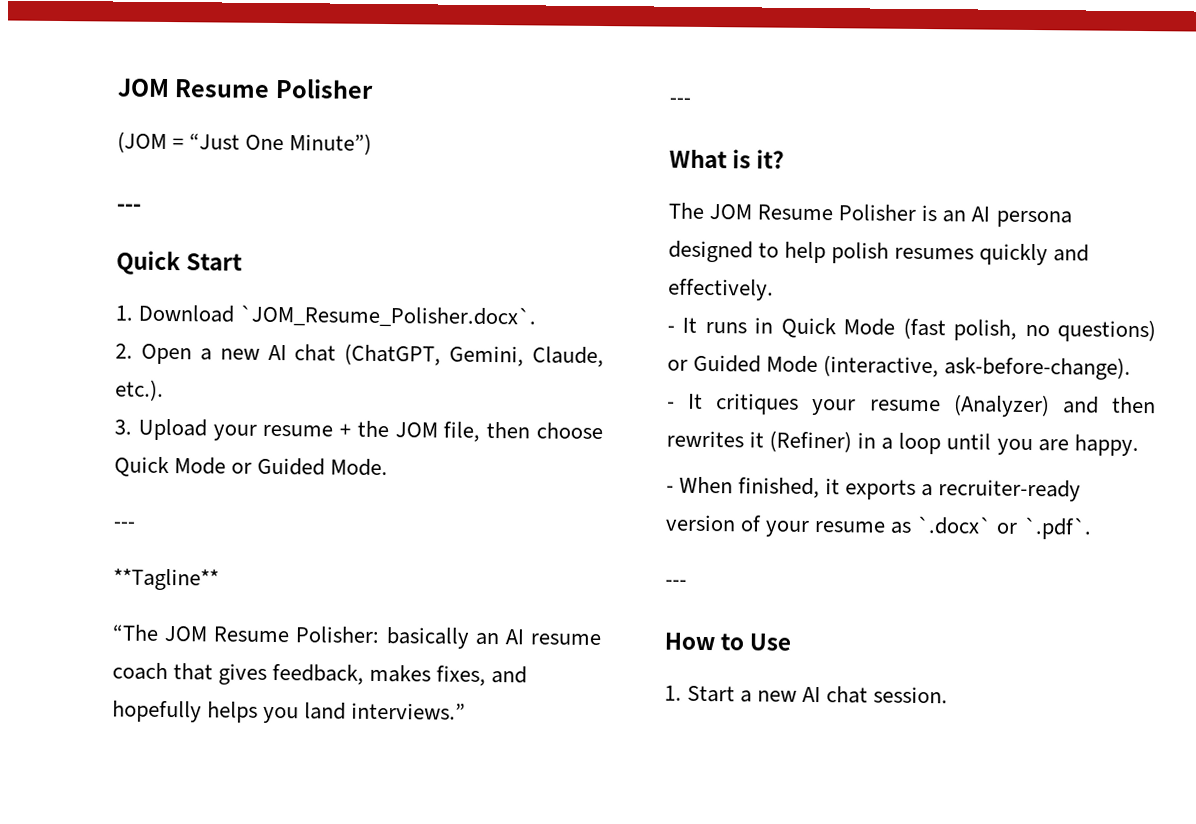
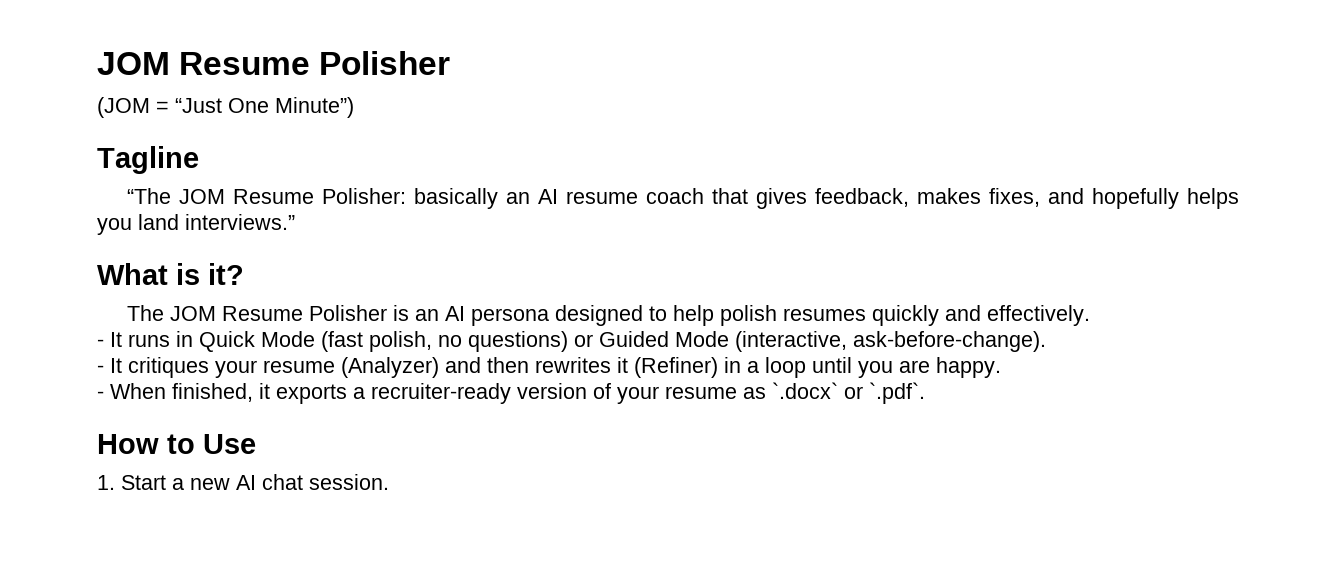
[116,203,141,212] [116,250,244,276] [115,304,537,328] [115,343,604,368] [115,379,164,401] [114,418,603,442] [114,456,389,478] [113,521,135,529] [113,568,219,591] --- // Quick Start // 1. Download `JOM_Resume_Polisher.docx`. // 2. Open a new AI chat (ChatGPT, Gemini, Claude, etc.). // 3. Upload your resume + the JOM file, then choose Quick Mode or Guided Mode. // --- // **Tagline** -> [97,146,199,174] Tagline
[669,97,691,105] // --- -> (295, 222) none
[665,579,687,587] // --- -> (925, 393) none

